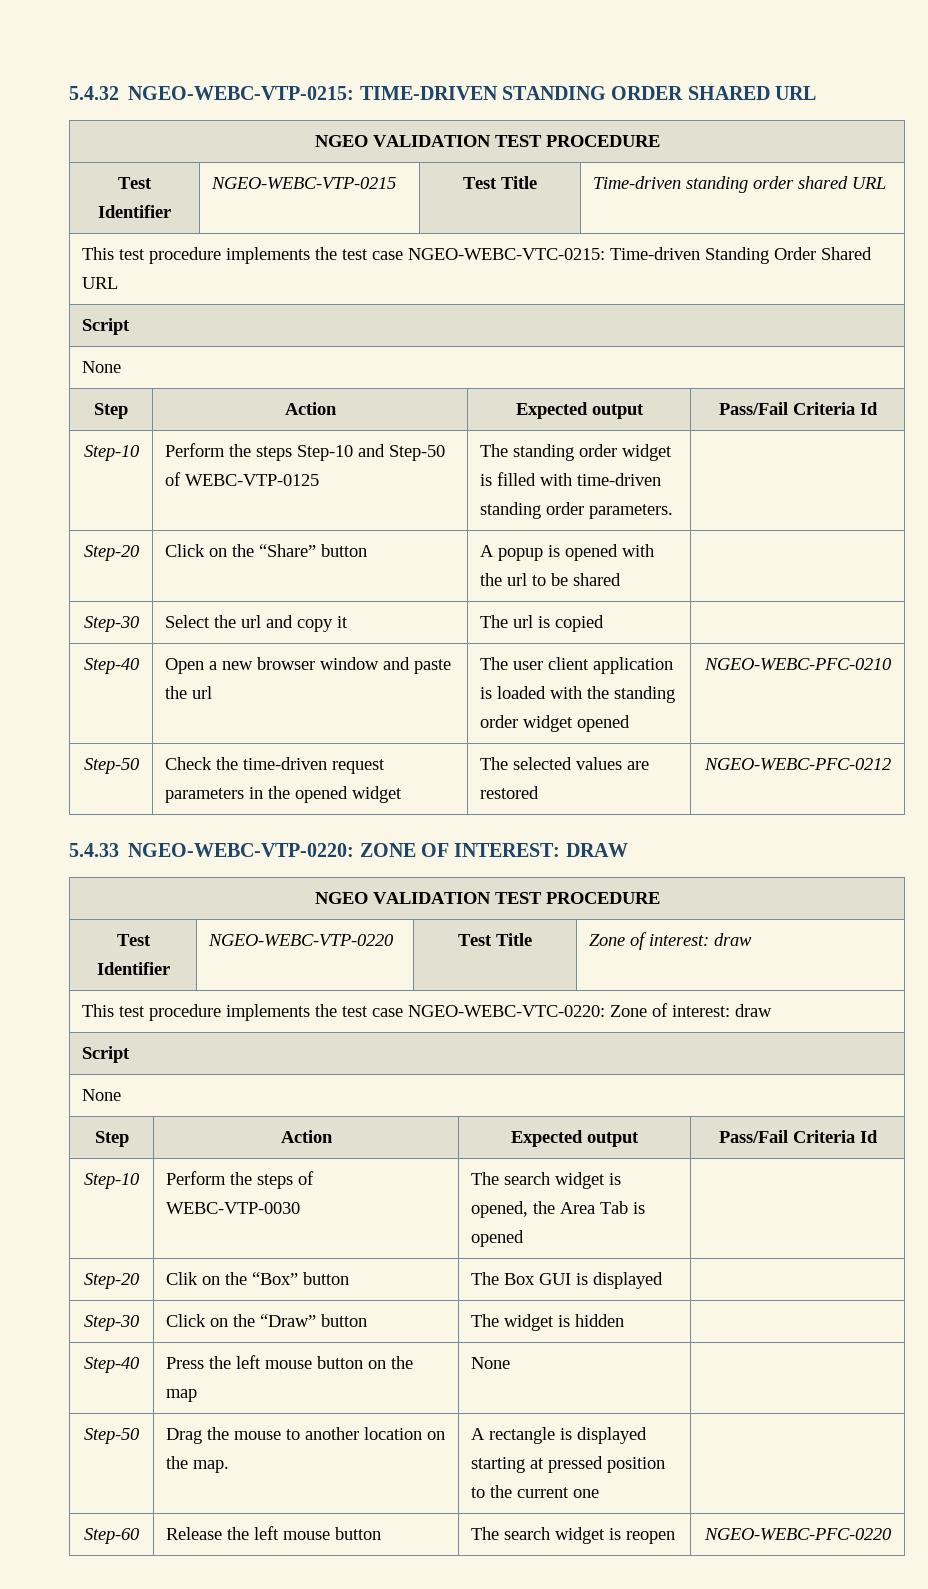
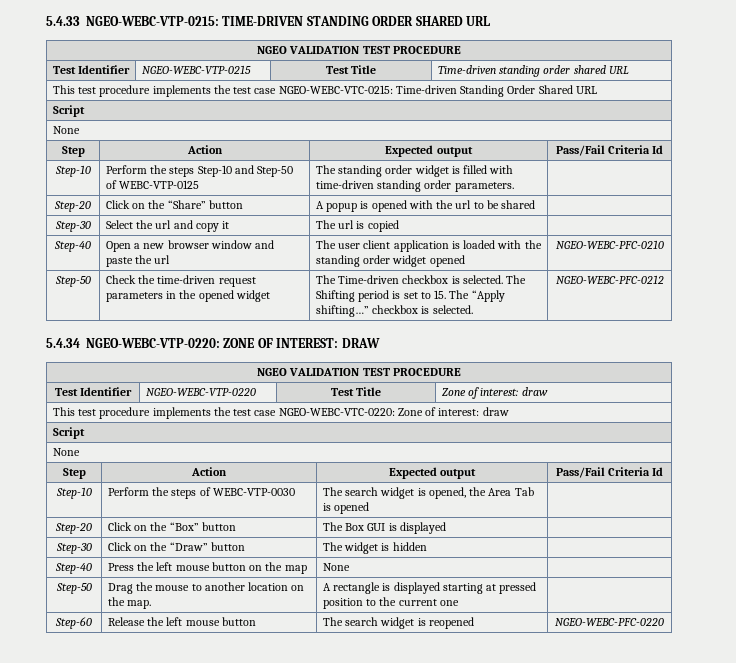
[69,86,119,100] 5.4.32 -> [46,16,80,26] 5.4.33
[513,757,650,770] [480,786,540,799] selected values are restored -> [338,275,527,284] [315,290,505,302] [315,305,473,317] Time-driven checkbox is selected. The Shifting period is set to 15. The “Apply shifting…” checkbox is selected.
[69,843,119,857] 5.4.33 -> [46,338,80,348] 5.4.34
[166,1272,199,1285] Clik -> [107,522,132,531] Click
[626,1531,676,1544] reopen -> [428,617,474,629] reopened

